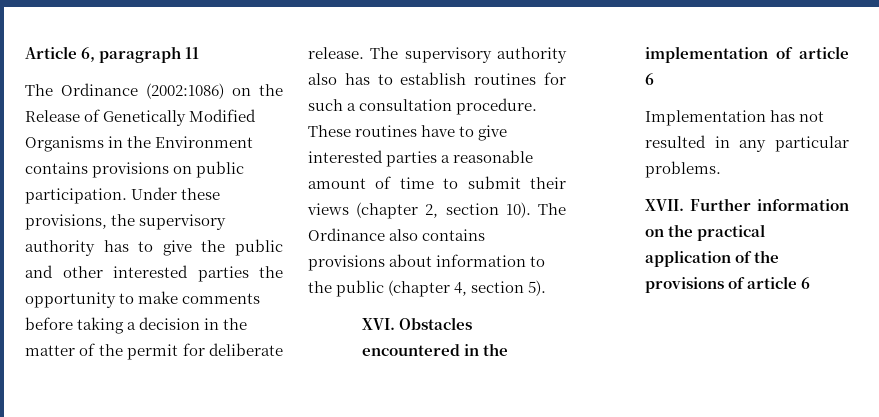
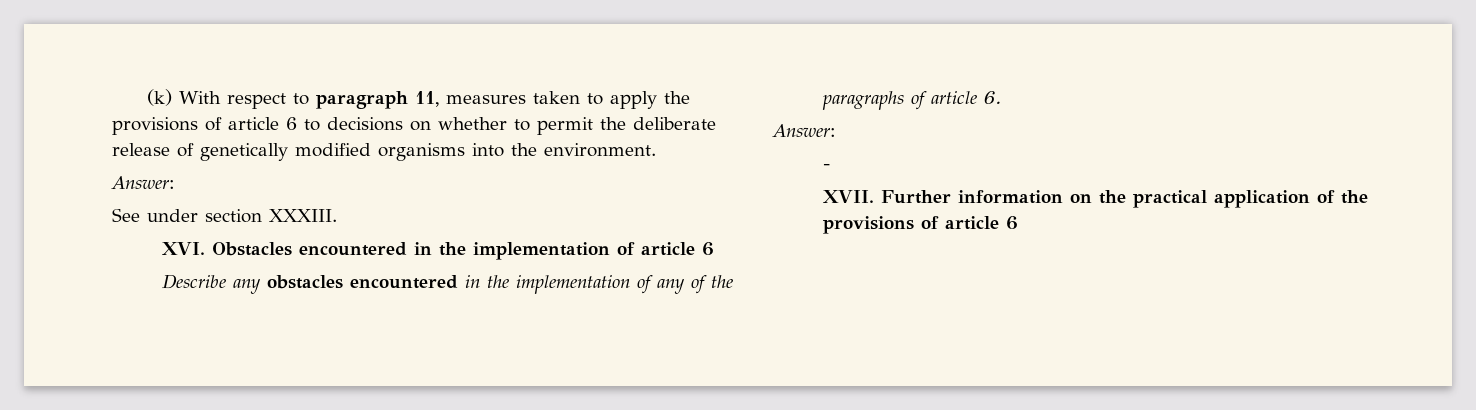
[25,46,200,63] [25,83,283,99] [25,109,257,126] [25,136,254,152] [25,161,245,178] [25,187,221,204] [25,214,227,230] [25,239,283,256] [25,265,283,282] [25,291,261,308] [25,317,248,334] [25,343,283,360] [308,47,567,63] [308,72,566,85] [308,98,538,115] [308,125,508,141] [308,150,534,167] [308,176,566,189] [307,202,566,219] [308,228,486,241] [308,254,546,271] [308,280,547,297] Article 6, paragraph 11 // The Ordinance (2002:1086) on the Release of Genetically Modified Organisms in the Environment contains provisions on public participation. Under these provisions, the supervisory authority has to give the public and other interested parties the opportunity to make comments before taking a decision in the matter of the permit for deliberate release. The supervisory authority also has to establish routines for such a consultation procedure. These routines have to give interested parties a reasonable amount of time to submit their views (chapter 2, section 10). The Ordinance also contains provisions about information to the public (chapter 4, section 5). -> [147,89,691,109] [112,117,716,135] [112,143,656,161] [111,176,175,189] [112,208,337,223] (k) With respect to paragraph 11, measures taken to apply the provisions of article 6 to decisions on whether to permit the deliberate release of genetically modified organisms into the environment. // Answer: // See under section XXXIII.
[645,110,825,126] [645,135,849,152] [645,161,722,178] Implementation has not resulted in any particular problems. -> [161,274,733,294] [821,91,1002,110] [772,124,836,137] [822,164,830,170] Describe any obstacles encountered in the implementation of any of the paragraphs of article 6. // Answer: // -

